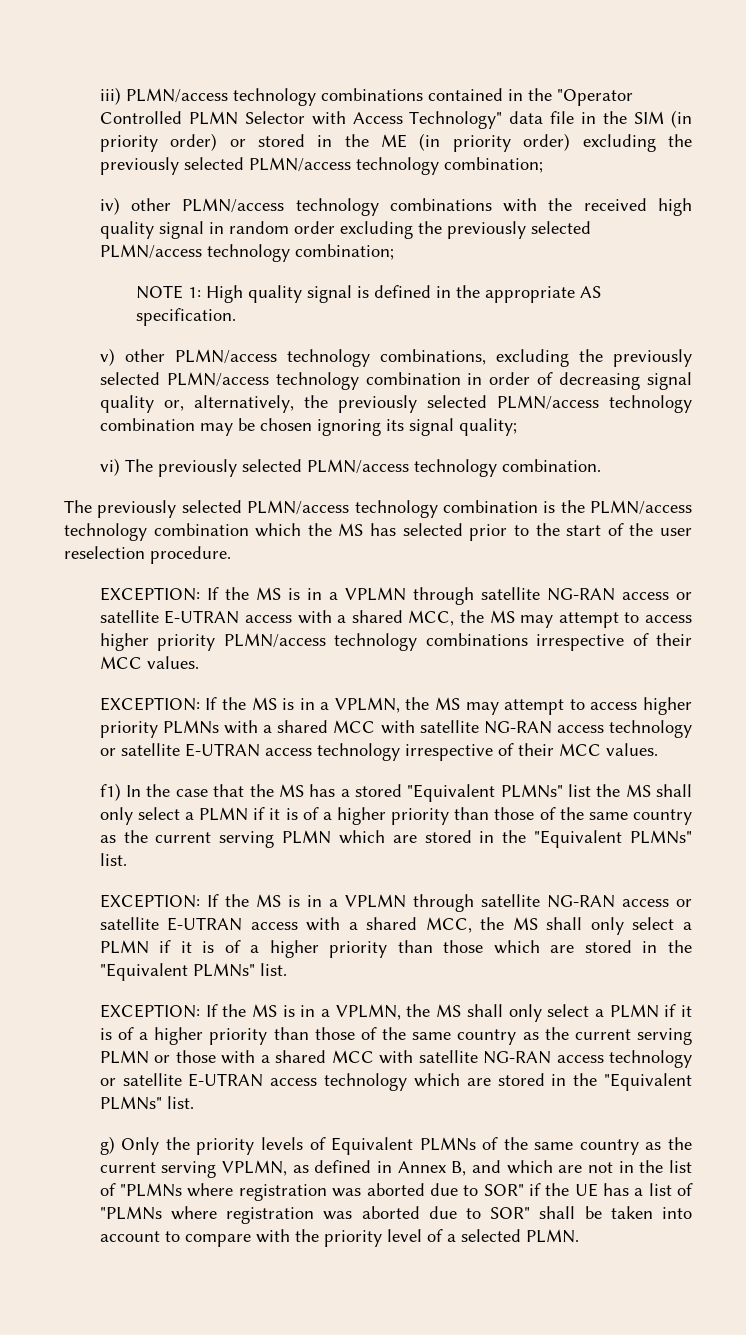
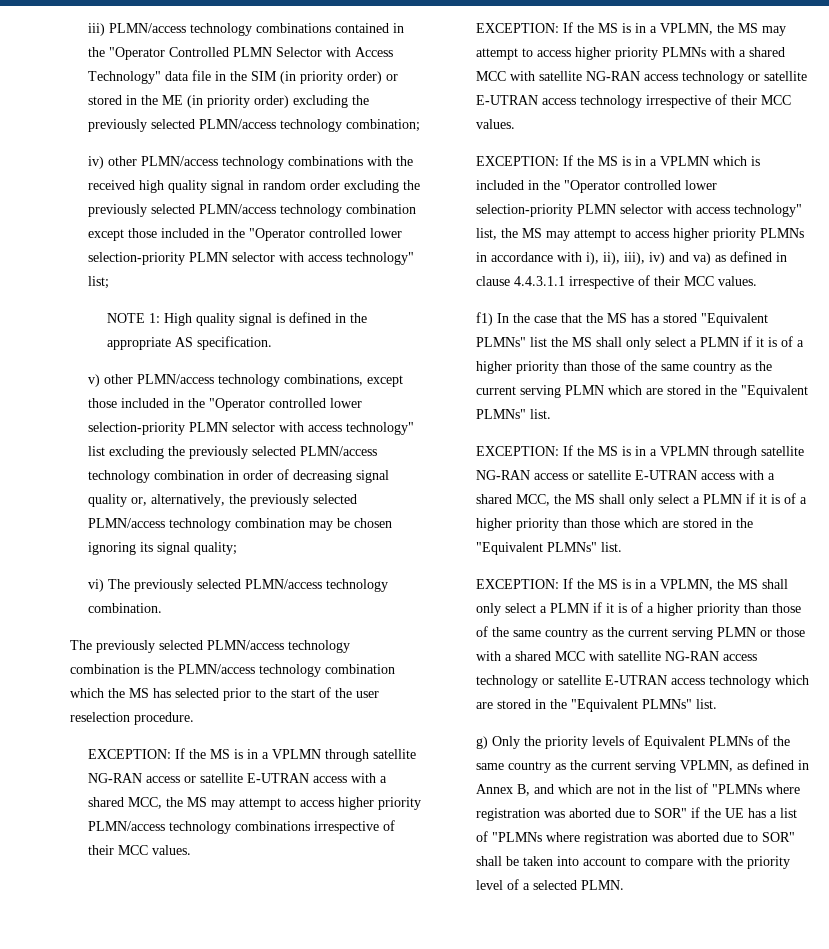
[294,244,394,260] combination; -> [346,204,417,214] [88,228,403,241] [88,252,415,265] [88,276,110,289] combination except those included in the "Operator controlled lower selection-priority PLMN selector with access technology" list;
(486, 357) none -> [367,375,404,387] [88,398,363,411] [88,422,415,435] [88,446,106,456] except those included in the "Operator controlled lower selection-priority PLMN selector with access technology" list
(658, 749) none -> [476,155,761,166] [476,180,718,193] [476,204,803,217] [476,228,805,241] [476,251,788,265] [476,275,758,289] // EXCEPTION: If the MS is in a VPLMN which is included in the "Operator controlled lower selection-priority PLMN selector with access technology" list, the MS may attempt to access higher priority PLMNs in accordance with i), ii), iii), iv) and va) as defined in clause 4.4.3.1.1 irrespective of their MCC values.

